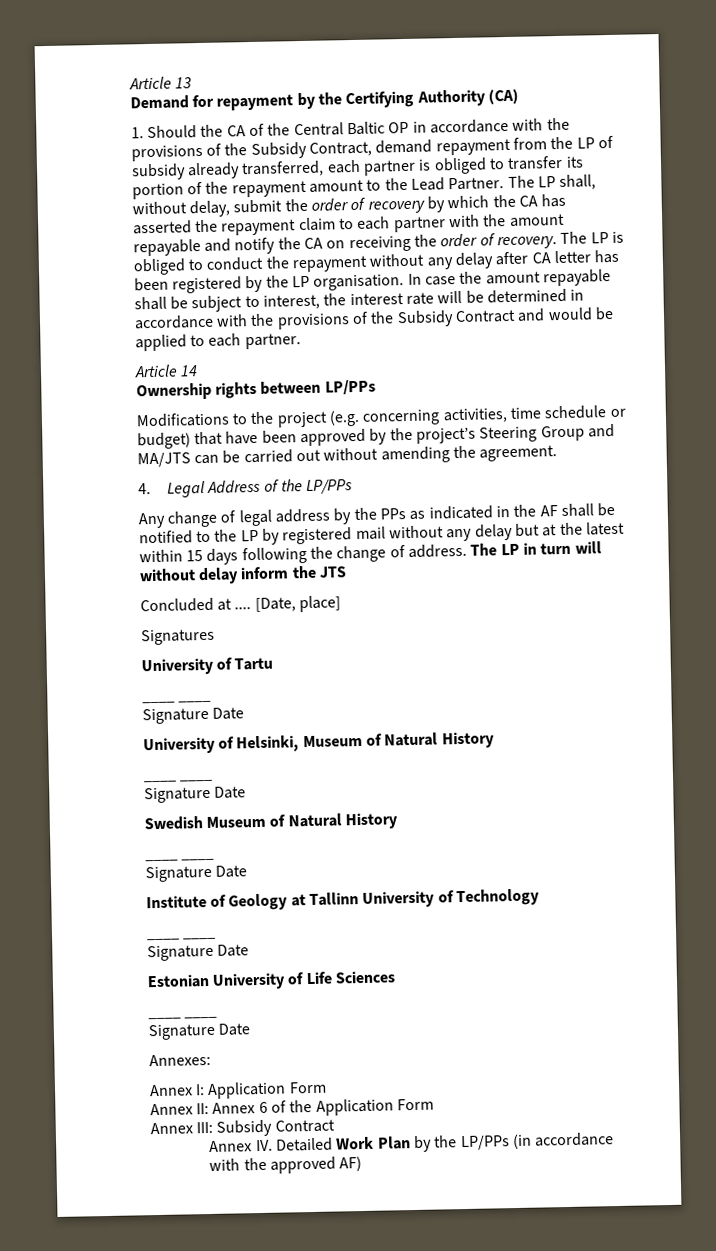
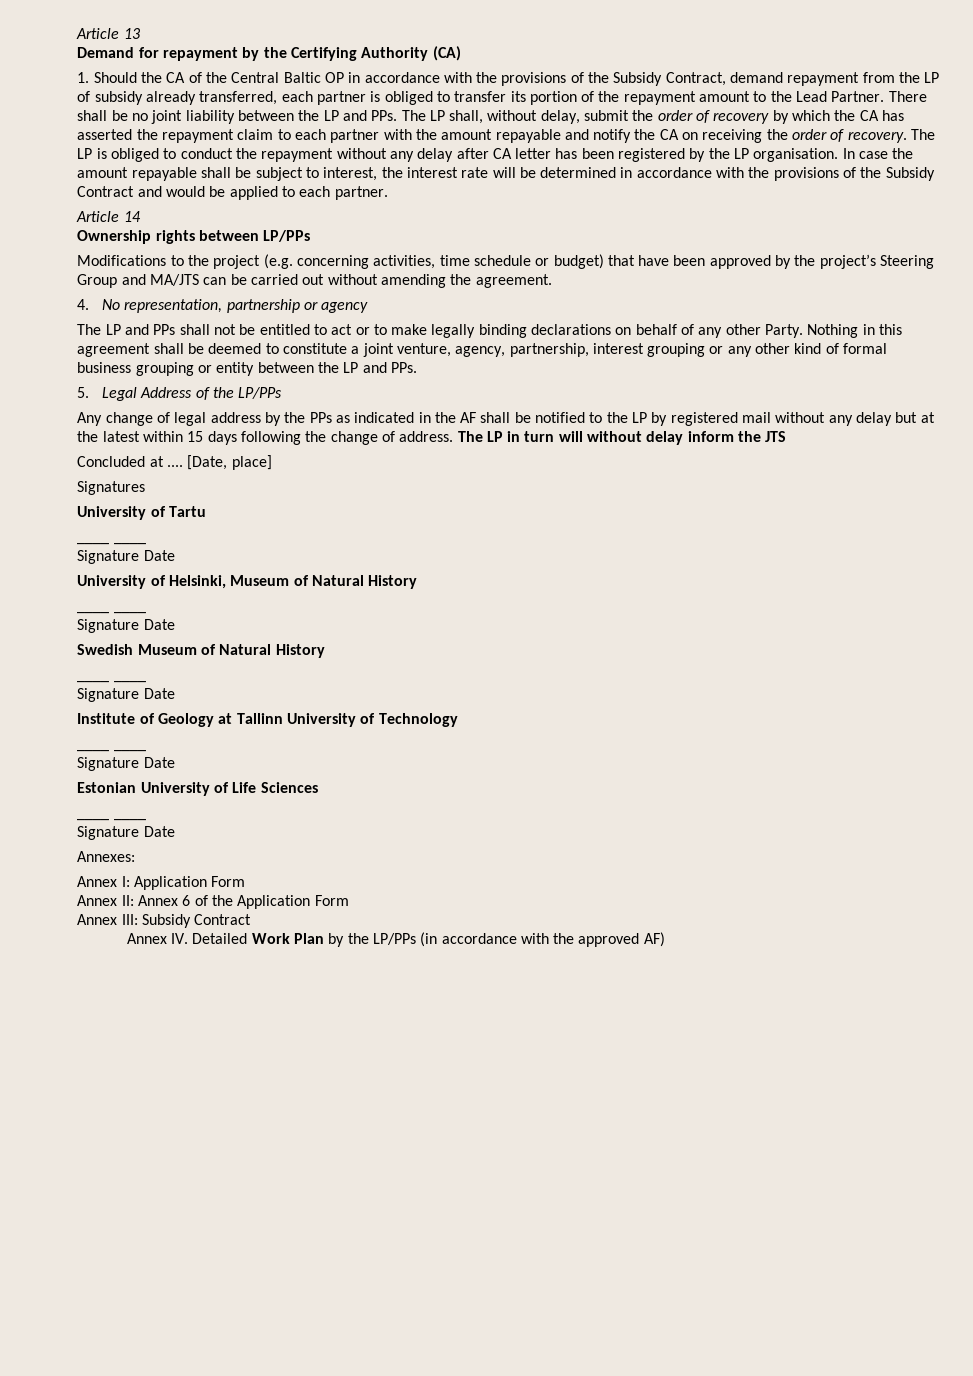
(505, 184) none -> [888,91,927,102] [77,110,398,124] There shall be no joint liability between the LP and PPs.
(151, 489) none -> [101,299,369,313] [77,324,902,338] [77,343,888,357] [77,362,417,376] [77,387,90,398] No representation, partnership or agency // The LP and PPs shall not be entitled to act or to make legally binding declarations on behalf of any other Party. Nothing in this agreement shall be deemed to constitute a joint venture, agency, partnership, interest grouping or any other kind of formal business grouping or entity between the LP and PPs. // 5.

